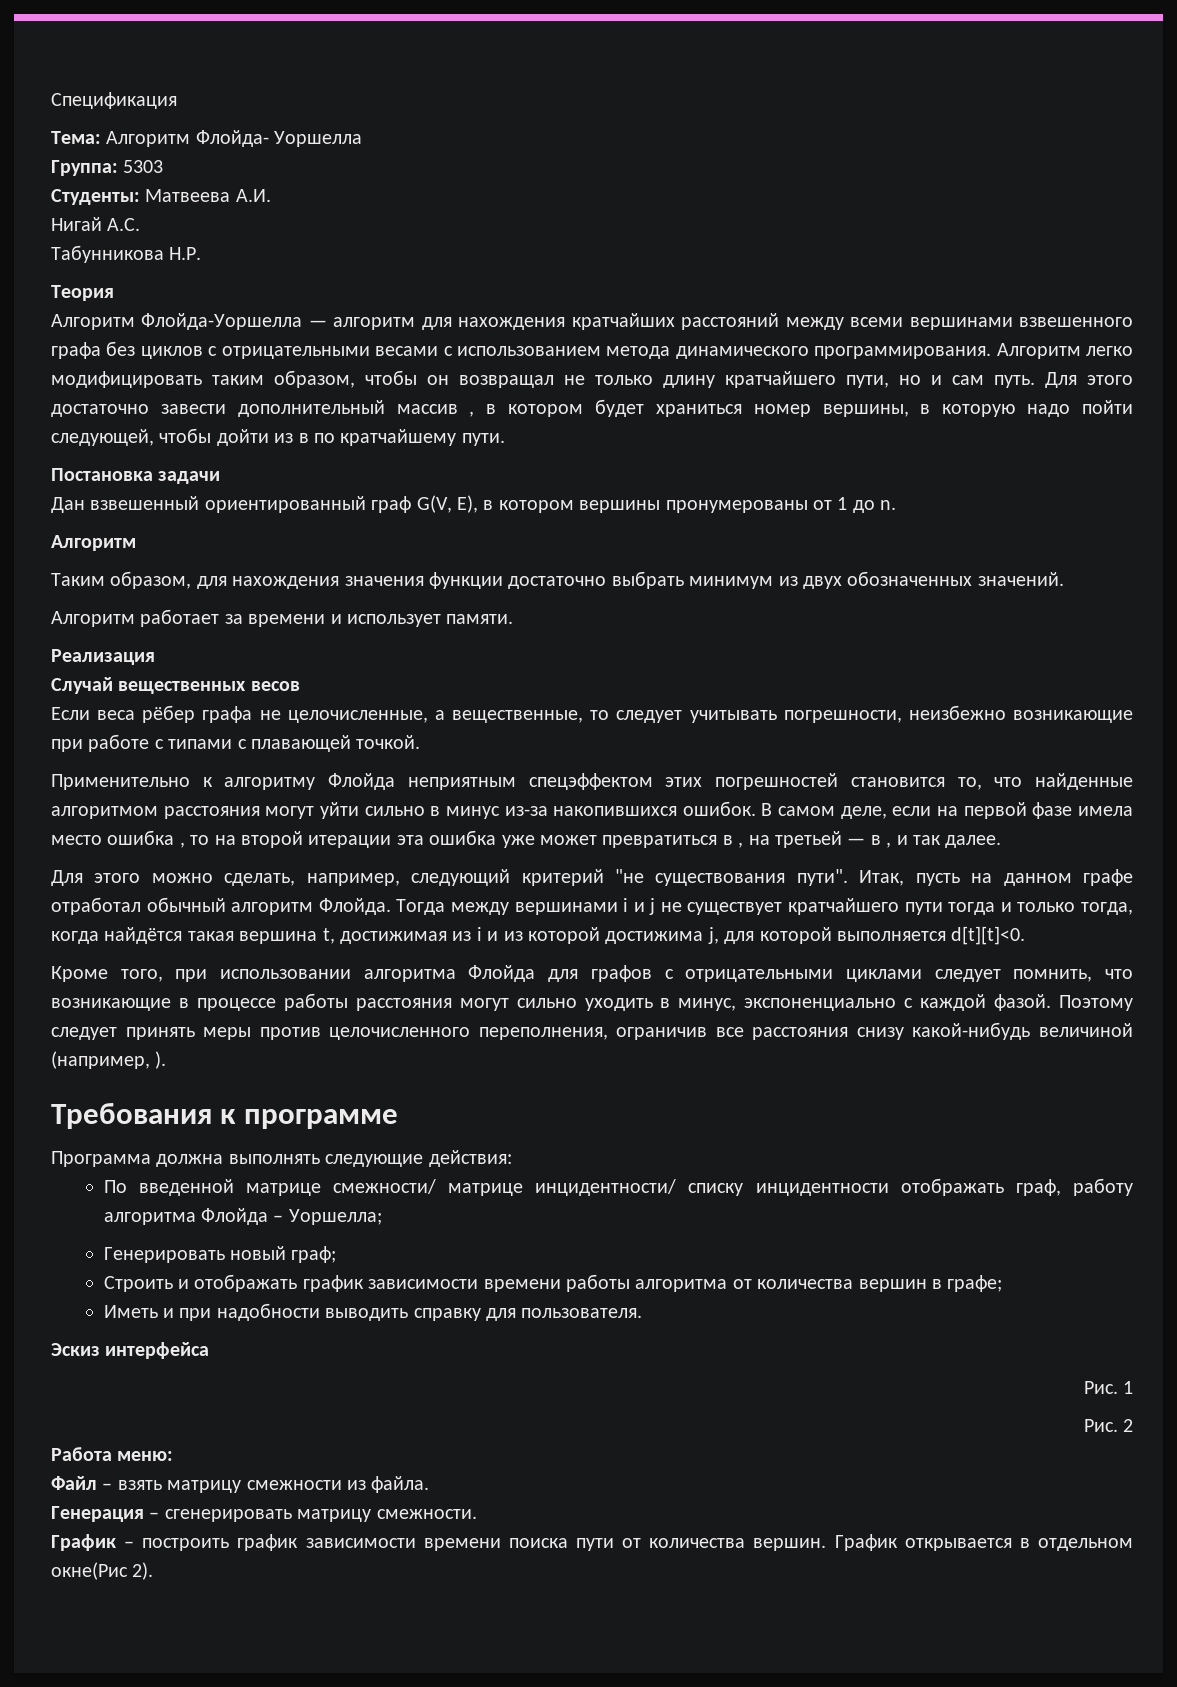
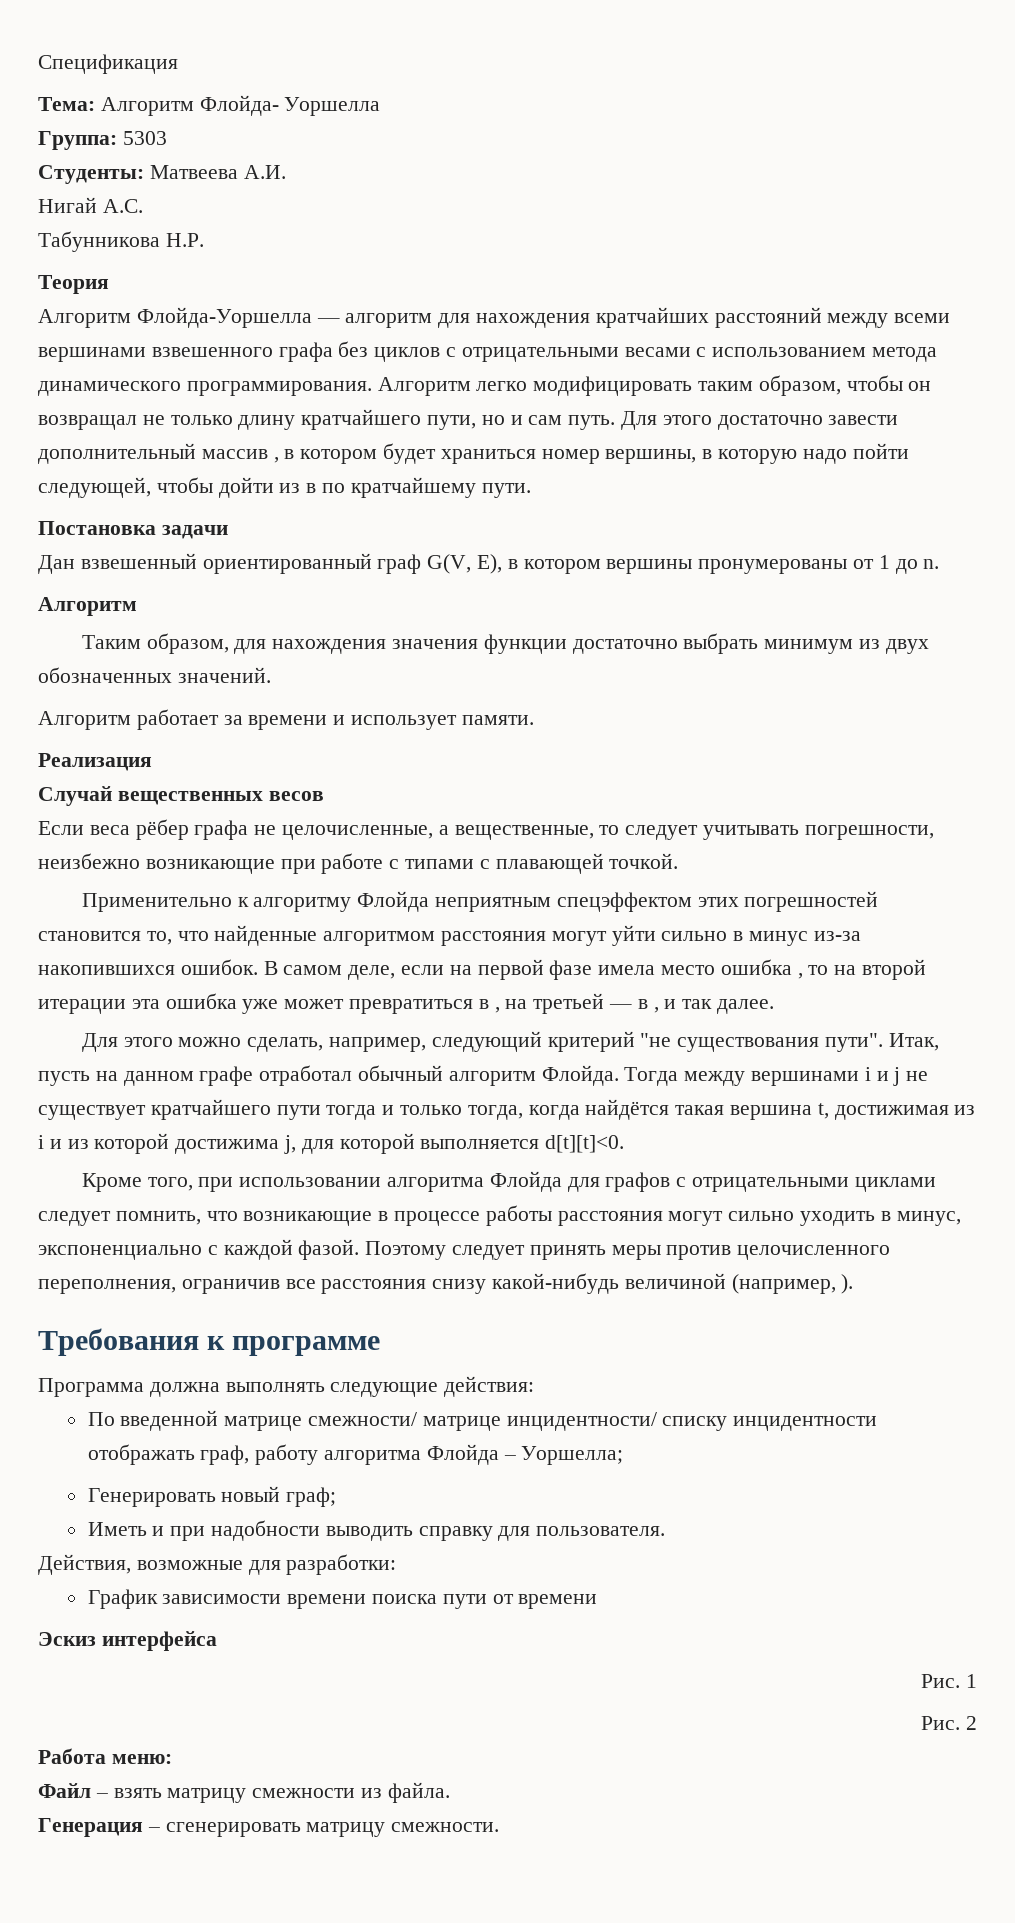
[103,1274,1003,1292] // Строить и отображать график зависимости времени работы алгоритма от количества вершин в графе; -> (337, 1497) none
(643, 1313) none -> [38,1554,397,1575] [87,1589,598,1609] // Действия, возможные для разработки: // График зависимости времени поиска пути от времени
[51,1534,1133,1551] [51,1562,154,1580] // График – построить график зависимости времени поиска пути от количества вершин. График открывается в отдельном окне(Рис 2). -> (500, 1827) none

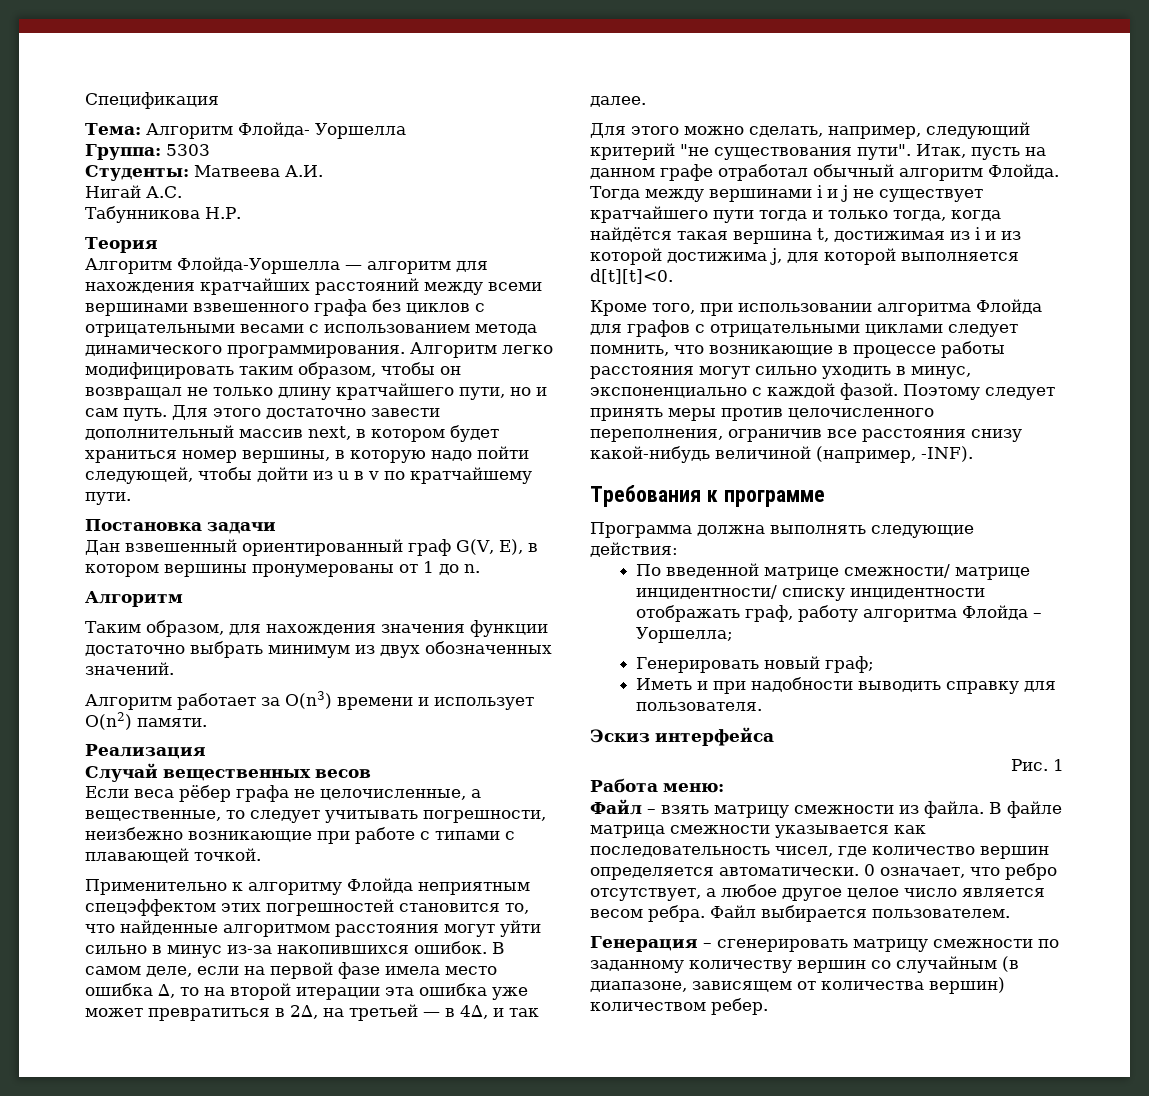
[273,457,279,463] , -> [308,426,351,440] next,
[306,483,317,493] в -> [338,471,379,480] u в v
(243, 720) none -> [285,691,332,709] O(n3)
(458, 722) none -> [85,712,132,730] O(n2)
[797,973,803,979] , -> [158,984,175,998] ∆,
[494,1007,500,1013] , -> [290,1005,318,1019] 2∆,
[653,1007,659,1013] , -> [460,1005,488,1019] 4∆,
[841,1274,854,1294] ). -> [921,446,973,462] -INF).
[38,1554,397,1575] [87,1589,598,1609] // Действия, возможные для разработки: // График зависимости времени поиска пути от времени -> (762, 706) none
[921,1716,977,1730] // Рис. 2 -> (1064, 765) none
[38,1818,500,1837] // Генерация – сгенерировать матрицу смежности. -> [989,801,1062,818] [590,825,926,838] [590,846,1049,859] [590,863,1057,880] [590,884,1045,901] [590,905,1010,922] [590,936,1059,952] [590,956,1019,973] [590,977,1005,994] [590,998,768,1015] В файле матрица смежности указывается как последовательность чисел, где количество вершин определяется автоматически. 0 означает, что ребро отсутствует, а любое другое целое число является весом ребра. Файл выбирается пользователем. // Генерация – сгенерировать матрицу смежности по заданному количеству вершин со случайным (в диапазоне, зависящем от количества вершин) количеством ребер.

